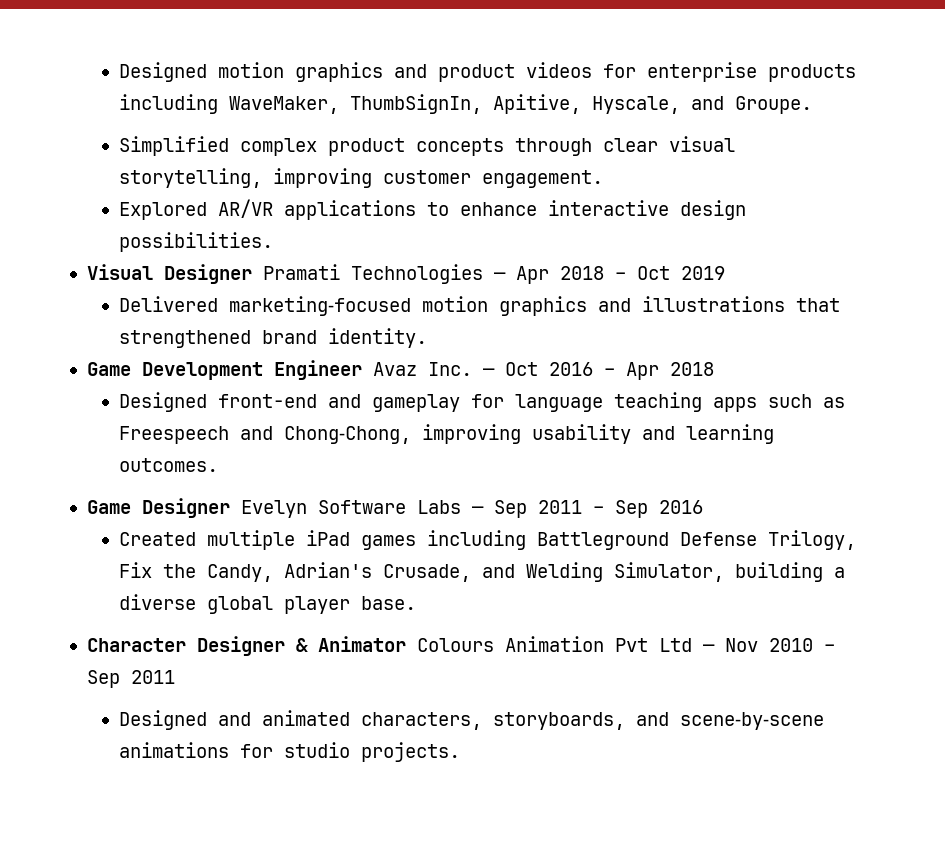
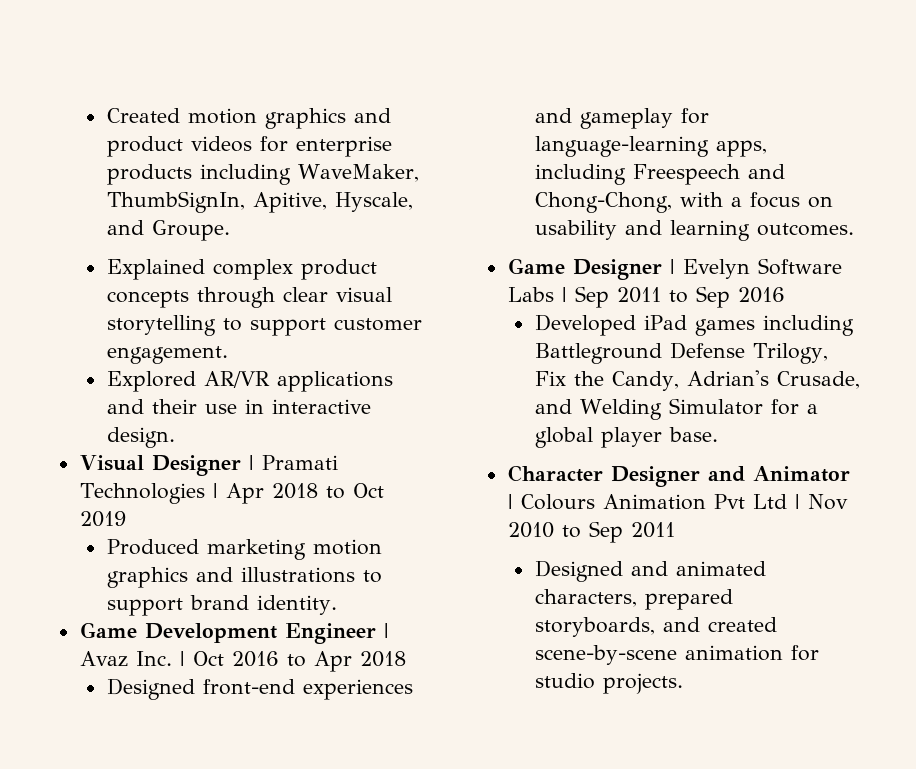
[118,62,207,82] Designed -> [106,108,180,123] Created
[118,136,229,156] Simplified -> [106,259,205,280] Explained
[118,168,372,188] storytelling, improving -> [106,315,326,336] storytelling to support
[426,200,746,220] [118,232,273,252] to enhance interactive design possibilities. -> [106,399,371,414] [106,427,175,448] and their use in interactive design.
(252, 274) none -> [248,455,254,470] |
[493,266,626,284] — Apr 2018 – -> [212,483,345,504] | Apr 2018 to
[118,296,411,316] Delivered marketing‑focused -> [106,539,306,560] Produced marketing
[795,298,840,312] [118,330,251,348] that strengthened -> [362,570,382,583] [106,598,183,616] to support
(362, 370) none -> [383,623,389,638] |
[482,368,495,376] — -> [179,651,185,666] |
[603,368,615,376] – -> [286,654,306,667] to
(317, 401) none -> [302,679,413,700] experiences
[514,392,845,412] [118,424,521,444] language teaching apps such as Freespeech and Chong‑Chong, improving -> [534,136,767,157] [534,164,785,185] [534,192,833,213] language-learning apps, including Freespeech and Chong-Chong, with a focus on
(230, 508) none -> [669,259,675,274] |
[471,500,604,518] — Sep 2011 – -> [561,286,688,308] | Sep 2011 to
[118,530,295,550] Created multiple -> [534,314,636,336] Developed
[613,562,845,582] [118,594,196,610] Simulator, building a diverse -> [668,398,818,415] Simulator for a
[295,636,406,652] & Animator -> [707,466,850,482] [507,494,513,509] and Animator |
[702,644,715,652] — -> [794,494,800,509] |
[823,644,835,652] – -> [561,525,581,538] to
(482, 721) none -> [644,589,733,610] prepared
[679,712,824,730] [118,742,229,758] scene‑by‑scene animations -> [707,617,777,632] [534,645,783,665] created scene-by-scene animation

